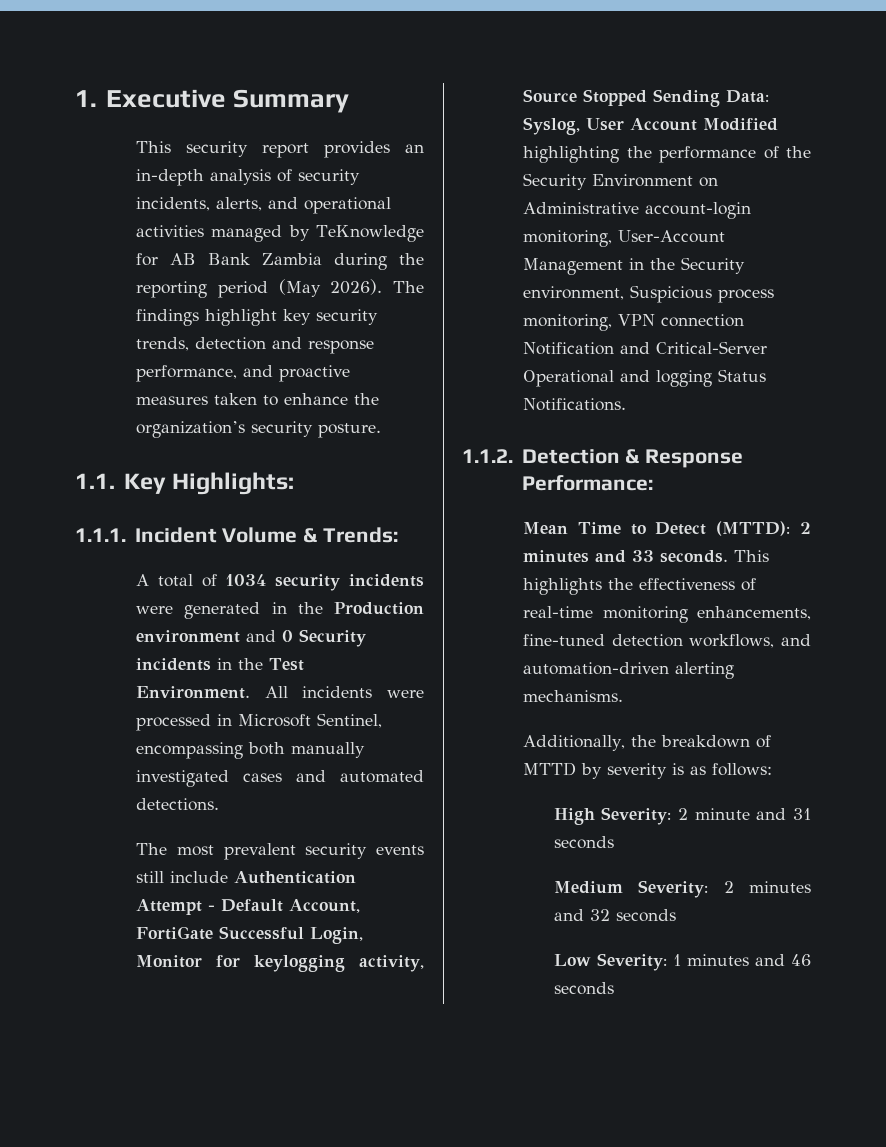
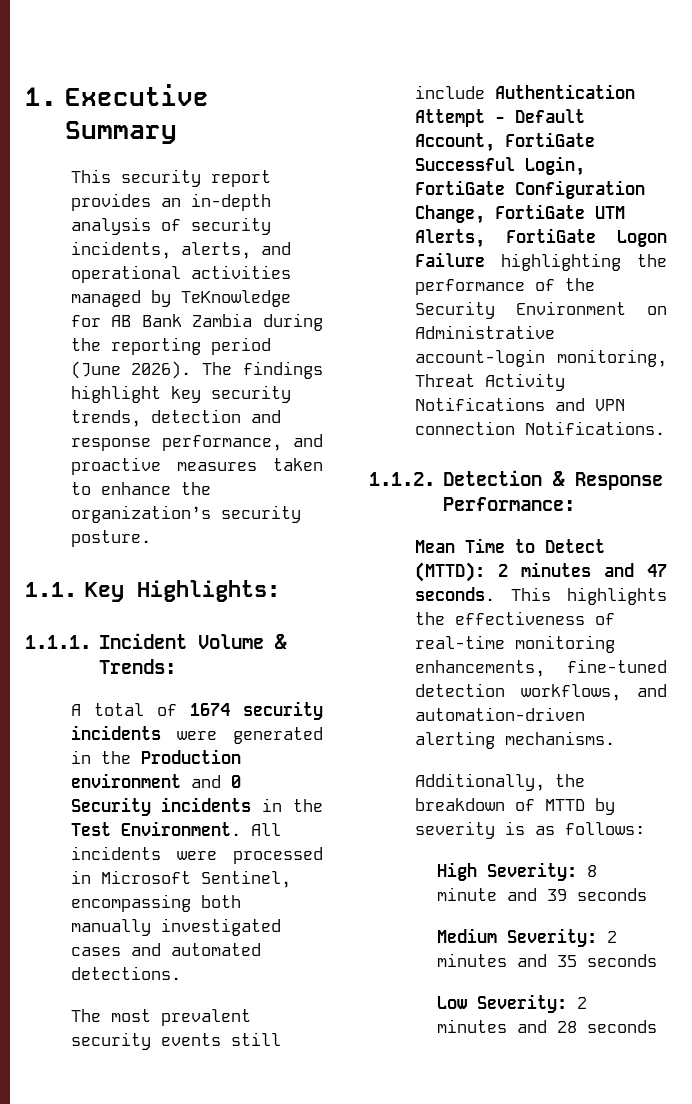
[278,279,321,297] (May -> [70,361,121,379] (June
[225,574,267,586] 1034 -> [189,703,230,716] 1674
[136,955,425,972] [523,89,770,107] [523,117,779,135] Monitor for keylogging activity, Source Stopped Sending Data: Syslog, User Account Modified -> [414,180,645,199] [414,204,625,224] [414,228,667,248] [414,252,485,267] FortiGate Configuration Change, FortiGate UTM Alerts, FortiGate Logon Failure
[618,230,726,243] [523,257,746,275] [523,285,775,303] [523,314,745,331] [523,341,768,355] [523,369,767,387] User-Account Management in the Security environment, Suspicious process monitoring, VPN connection Notification and Critical-Server Operational and logging Status -> [414,373,565,391] [414,397,625,411] [414,421,515,435] Threat Activity Notifications and VPN connection
[632,550,655,562] 33 -> [647,564,667,577] 47
[677,808,688,820] 2 -> [587,865,598,877] 8
[793,808,811,820] 31 -> [547,889,568,901] 39
[589,909,610,921] 32 -> [557,955,578,967] 35
[672,954,811,966] 1 minutes and 46 -> [577,997,588,1009] [437,1019,578,1033] 2 minutes and 28

